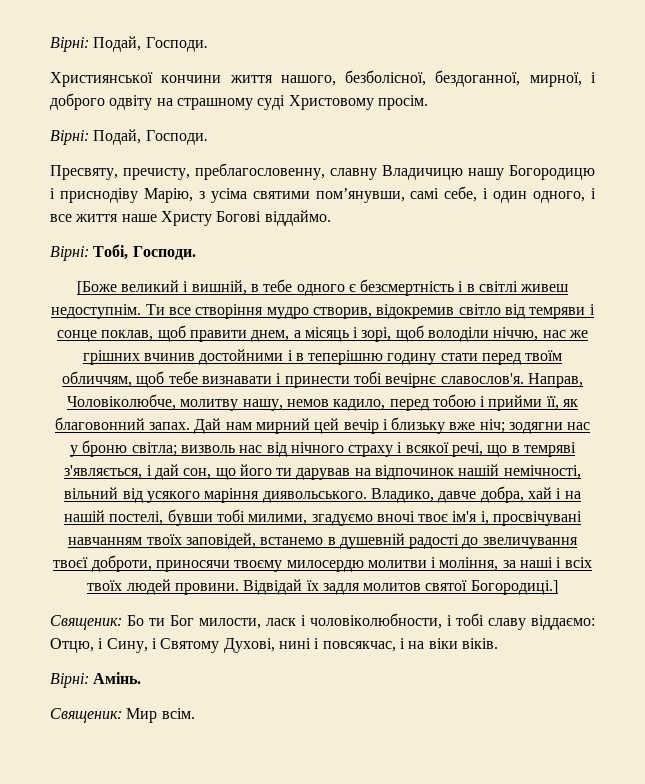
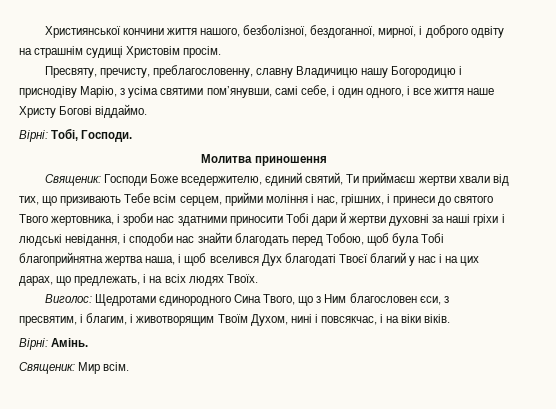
[50,36,208,52] Вірні: Подай, Господи. // -> (44, 32) none
[345,70,427,86] безболісної, -> [243,25,308,37] безболізної,
[176,95,428,110] [50,129,208,145] страшному суді Христовому просім. // Вірні: Подай, Господи. -> [34,46,222,58] страшнім судищі Христовім просім.
[76,279,570,296] [51,304,595,319] [56,325,589,342] [82,349,563,365] [62,371,583,388] [66,394,579,411] [54,417,591,434] [69,440,577,457] [64,464,581,480] [64,486,581,503] [63,509,583,526] [68,533,578,549] [53,555,592,572] [87,579,558,595] [50,613,595,630] [50,638,275,653] [Боже великий і вишній, в тебе одного є безсмертність і в світлі живеш недоступнім. Ти все створіння мудро створив, відокремив світло від темряви і сонце поклав, щоб правити днем, а місяць і зорі, щоб володіли ніччю, нас же грішних вчинив достойними і в теперішню годину стати перед твоїм обличчям, щоб тебе визнавати і принести тобі вечірнє славослов'я. Направ, Чоловіколюбче, молитву нашу, немов кадило, перед тобою і прийми її, як благовонний запах. Дай нам мирний цей вечір і близьку вже ніч; зодягни нас у броню світла; визволь нас від нічного страху і всякої речі, що в темряві з'являється, і дай сон, що його ти дарував на відпочинок нашій немічності, вільний від усякого маріння диявольського. Владико, давче добра, хай і на нашій постелі, бувши тобі милими, згадуємо вночі твоє ім'я і, просвічувані навчанням твоїх заповідей, встанемо в душевній радості до звеличування твоєї доброти, приносячи твоєму милосердю молитви і моління, за наші і всіх твоїх людей провини. Відвідай їх задля молитов святої Богородиці.] // Священик: Бо ти Бог милости, ласк і чоловіколюбности, і тобі славу віддаємо: Отцю, і Сину, і Святому Духові, -> [201,154,327,166] [44,172,509,186] [19,192,494,206] [19,212,505,226] [19,232,445,246] [19,252,480,266] [19,274,258,286] [44,293,449,306] [19,313,288,326] Молитва приношення // Священик: Господи Боже вседержителю, єдиний святий, Ти приймаєш жертви хвали від тих, що призивають Тебе всім серцем, прийми моління і нас, грішних, і принеси до святого Твого жертовника, і зроби нас здатними приносити Тобі дари й жертви духовні за наші гріхи і людські невідання, і сподоби нас знайти благодать перед Тобою, щоб була Тобі благоприйнятна жертва наша, і щоб вселився Дух благодаті Твоєї благий у нас і на цих дарах, що предлежать, і на всіх людях Твоїх. // Виголос: Щедротами єдинородного Сина Твого, що з Ним благословен єси, з пресвятим, і благим, і животворящим Твоїм Духом,

